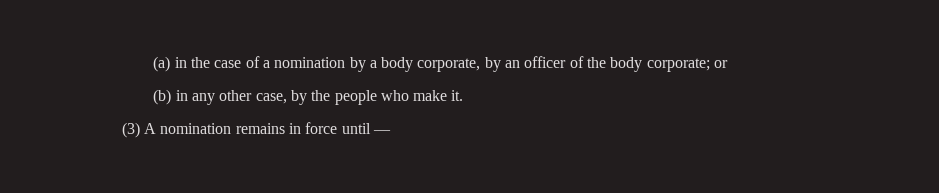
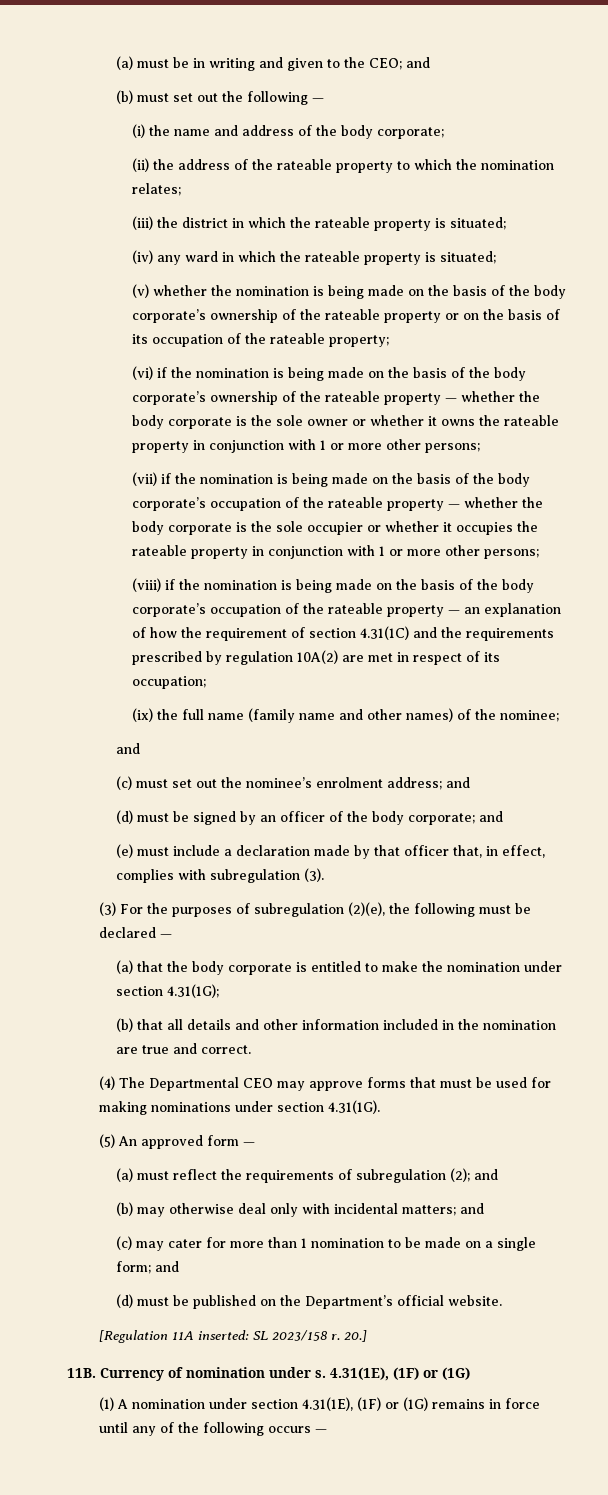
[153,56,481,72] (a) in the case of a nomination by a body corporate, -> [115,56,430,71] [115,90,324,105] [131,124,444,139] [131,158,554,173] [131,183,181,196] [131,216,506,231] [131,250,496,265] [131,284,566,299] [131,309,560,323] [131,333,389,347] [131,366,526,381] [131,391,540,405] [131,415,559,429] [131,439,480,453] [131,472,530,487] [131,497,543,511] [131,521,538,535] [131,545,539,559] [131,578,534,593] [131,603,561,617] [131,626,554,641] [131,650,500,665] [131,676,206,689] [131,708,559,723] [115,743,140,754] [115,776,470,790] [115,810,236,825] (a) must be in writing and given to the CEO; and // (b) must set out the following — // (i) the name and address of the body corporate; // (ii) the address of the rateable property to which the nomination relates; // (iii) the district in which the rateable property is situated; // (iv) any ward in which the rateable property is situated; // (v) whether the nomination is being made on the basis of the body corporate’s ownership of the rateable property or on the basis of its occupation of the rateable property; // (vi) if the nomination is being made on the basis of the body corporate’s ownership of the rateable property — whether the body corporate is the sole owner or whether it owns the rateable property in conjunction with 1 or more other persons; // (vii) if the nomination is being made on the basis of the body corporate’s occupation of the rateable property — whether the body corporate is the sole occupier or whether it occupies the rateable property in conjunction with 1 or more other persons; // (viii) if the nomination is being made on the basis of the body corporate’s occupation of the rateable property — an explanation of how the requirement of section 4.31(1C) and the requirements prescribed by regulation 10A(2) are met in respect of its occupation; // (ix) the full name (family name and other names) of the nominee; // and // (c) must set out the nominee’s enrolment address; and // (d) must be signed
[714,60,729,68] [153,89,464,105] [121,122,371,138] or // (b) in any other case, by the people who make it. // (3) A nomination remains in force until -> [478,811,503,822] [115,844,545,859] [115,868,324,883] [99,902,532,917] [99,927,173,938] [115,960,562,975] [115,984,219,998] [115,1018,556,1032] [115,1043,251,1054] [99,1076,552,1091] [99,1100,381,1115] [99,1134,256,1149] [115,1168,498,1183] [115,1202,484,1217] [115,1236,536,1251] [115,1261,179,1274] [115,1294,502,1309] [99,1330,368,1343] [67,1367,470,1381] [99,1397,541,1411] [99,1422,312,1436] and // (e) must include a declaration made by that officer that, in effect, complies with subregulation (3). // (3) For the purposes of subregulation (2)(e), the following must be declared — // (a) that the body corporate is entitled to make the nomination under section 4.31(1G); // (b) that all details and other information included in the nomination are true and correct. // (4) The Departmental CEO may approve forms that must be used for making nominations under section 4.31(1G). // (5) An approved form — // (a) must reflect the requirements of subregulation (2); and // (b) may otherwise deal only with incidental matters; and // (c) may cater for more than 1 nomination to be made on a single form; and // (d) must be published on the Department’s official website. // [Regulation 11A inserted: SL 2023/158 r. 20.] // 11B. Currency of nomination under s. 4.31(1E), (1F) or (1G) // (1) A nomination under section 4.31(1E), (1F) or (1G) remains in force until any of the following occurs

